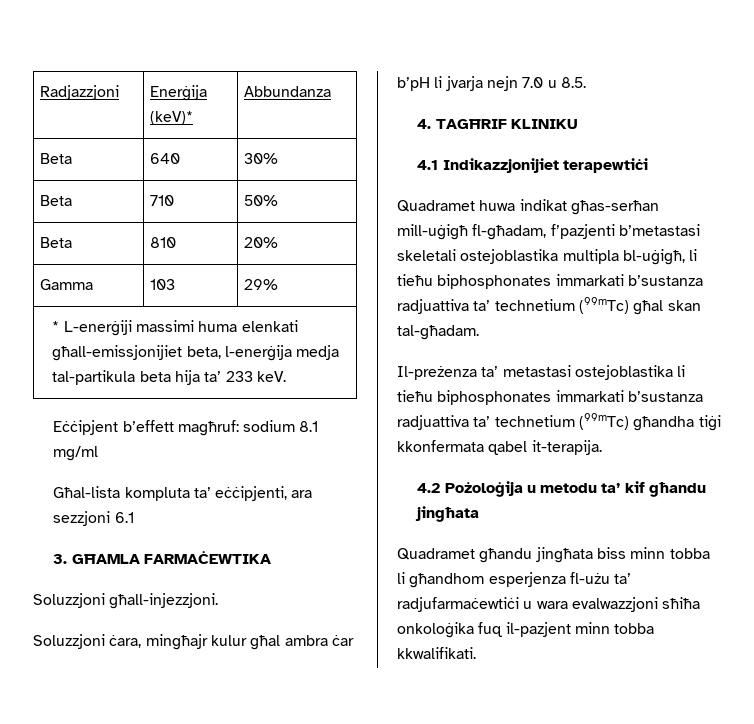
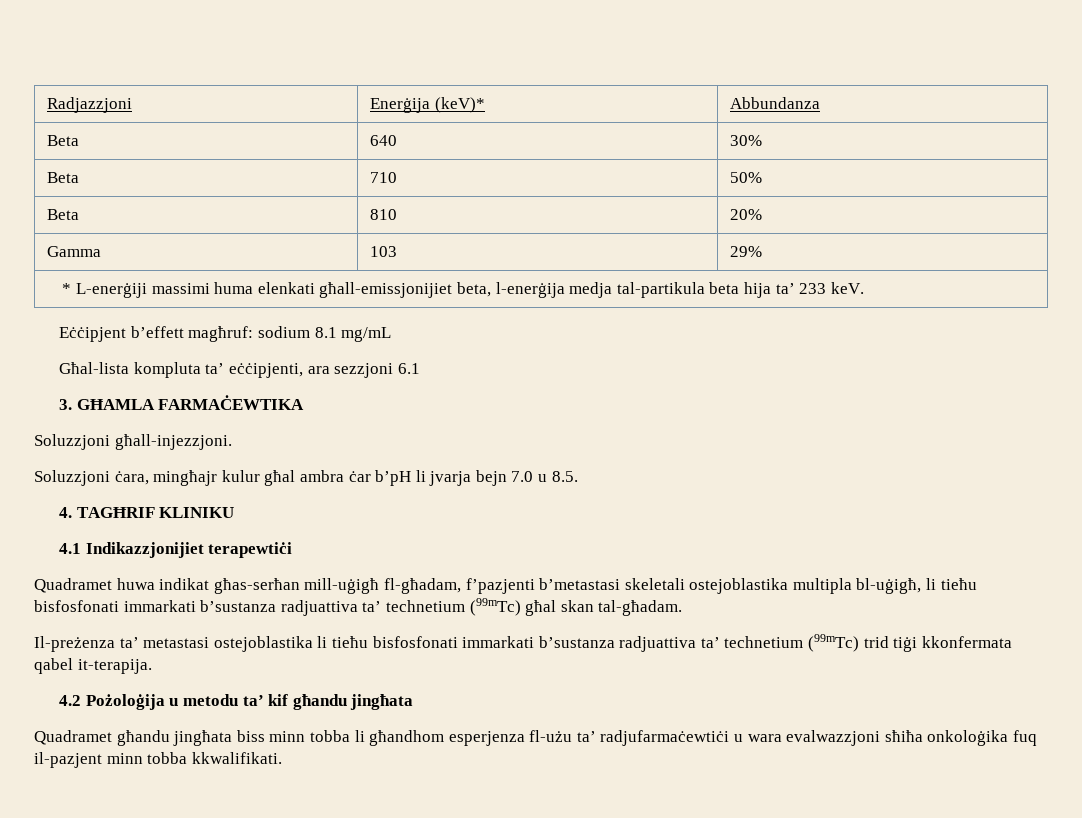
[53,446,99,461] mg/ml -> [341,327,392,342] mg/mL
[486,76,518,91] nejn -> [475,470,507,486] bejn
[437,274,552,289] biphosphonates -> [34,600,119,612] bisfosfonati
[437,390,703,405] [397,413,695,431] biphosphonates immarkati b’sustanza radjuattiva ta’ technetium (99mTc) għandha -> [372,634,889,652] bisfosfonati immarkati b’sustanza radjuattiva ta’ technetium (99mTc) trid

